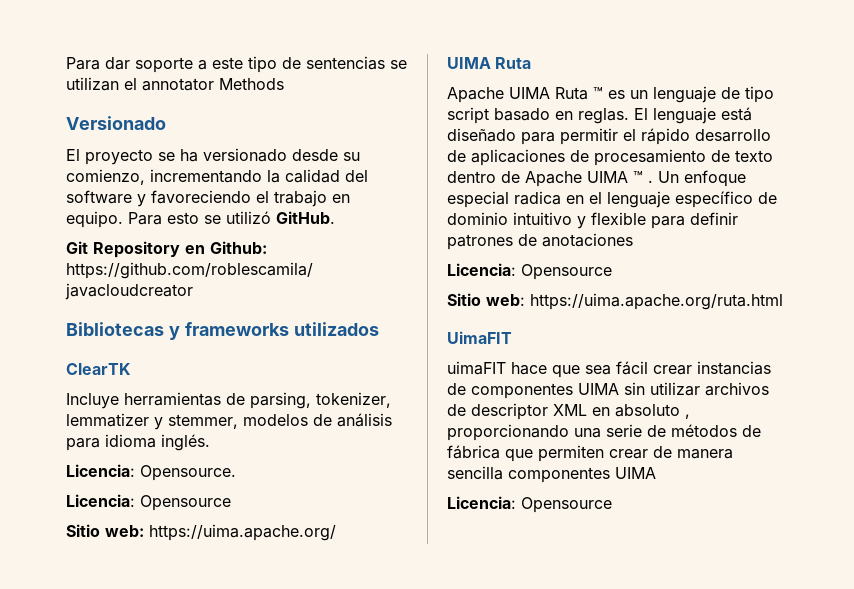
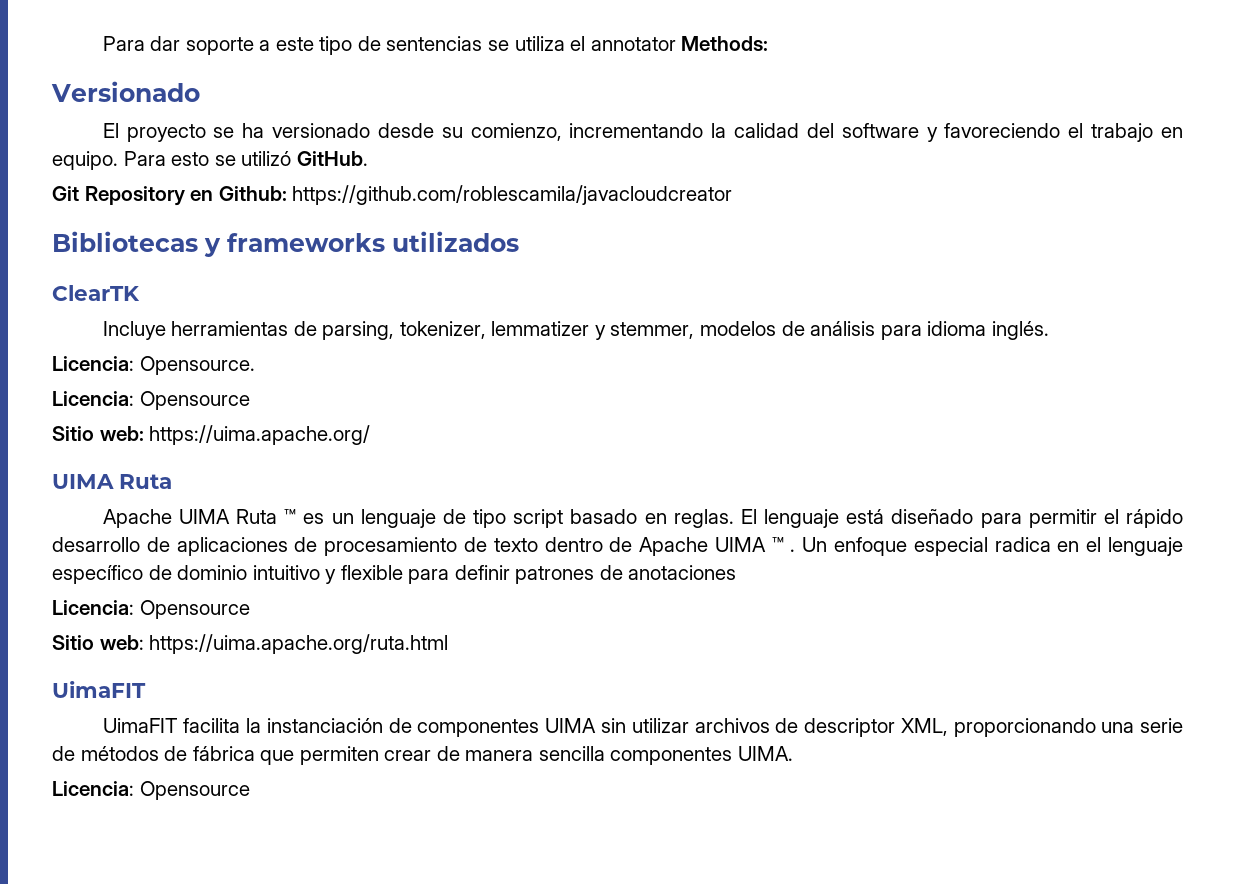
[66,77,119,91] utilizan -> [514,36,565,51] utiliza
[219,78,284,90] Methods -> [681,36,769,51] Methods:
[447,361,771,378] uimaFIT hace que sea fácil crear instancias -> [102,718,383,733] UimaFIT facilita la instanciación
[553,404,690,419] XML en absoluto , -> [900,718,948,736] XML,
[615,467,656,479] UIMA -> [737,746,793,761] UIMA.

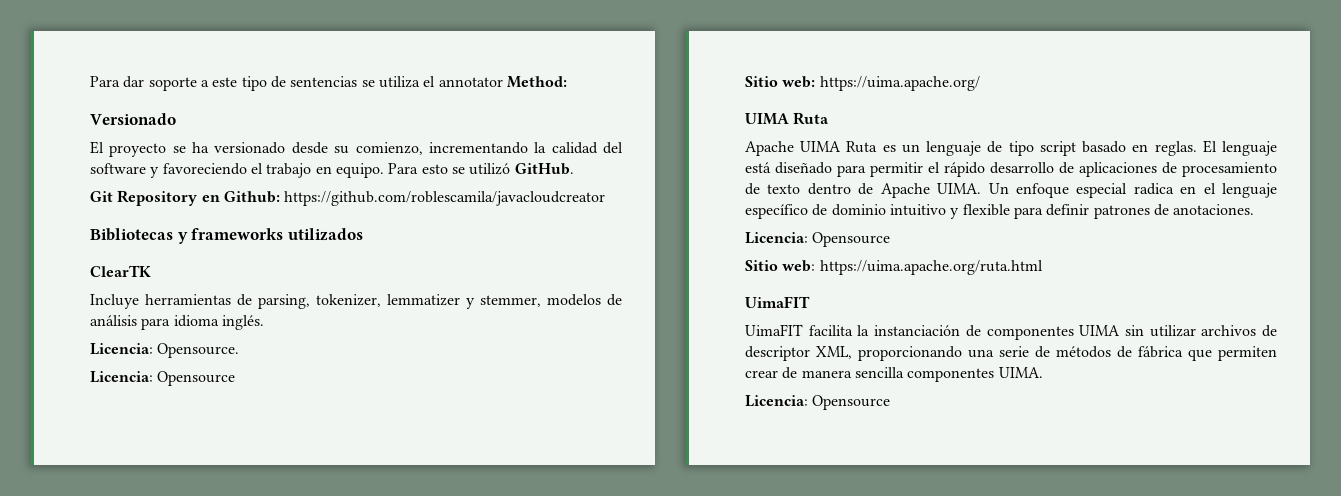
[681,36,769,51] Methods: -> [506,76,567,88] Method:
[284,509,297,524] ™ -> (878, 147) none
[714,537,796,552] UIMA ™ . -> [937,183,982,194] UIMA.
[628,565,737,580] anotaciones -> [1173,204,1255,215] anotaciones.

